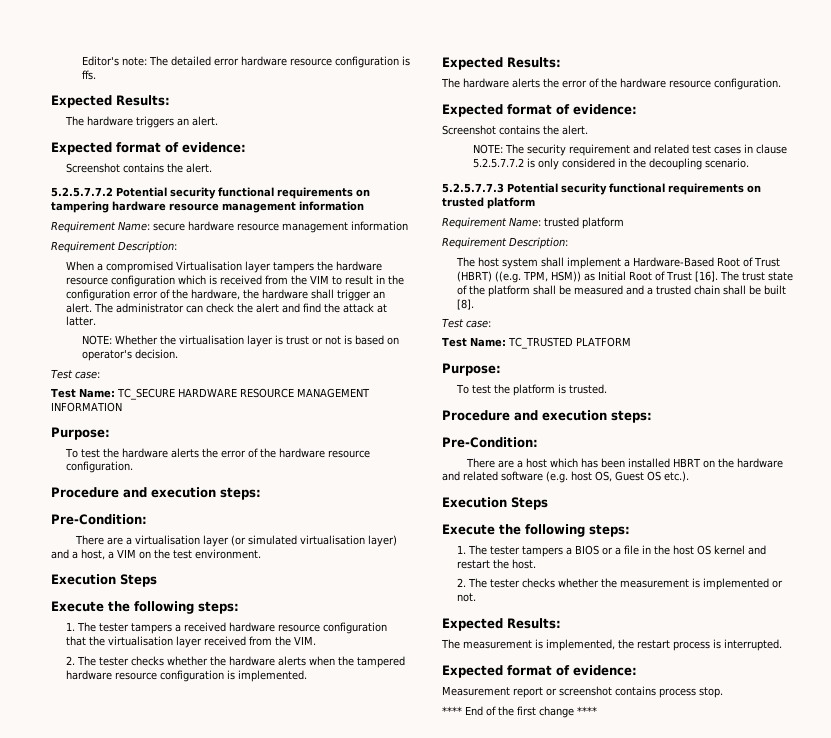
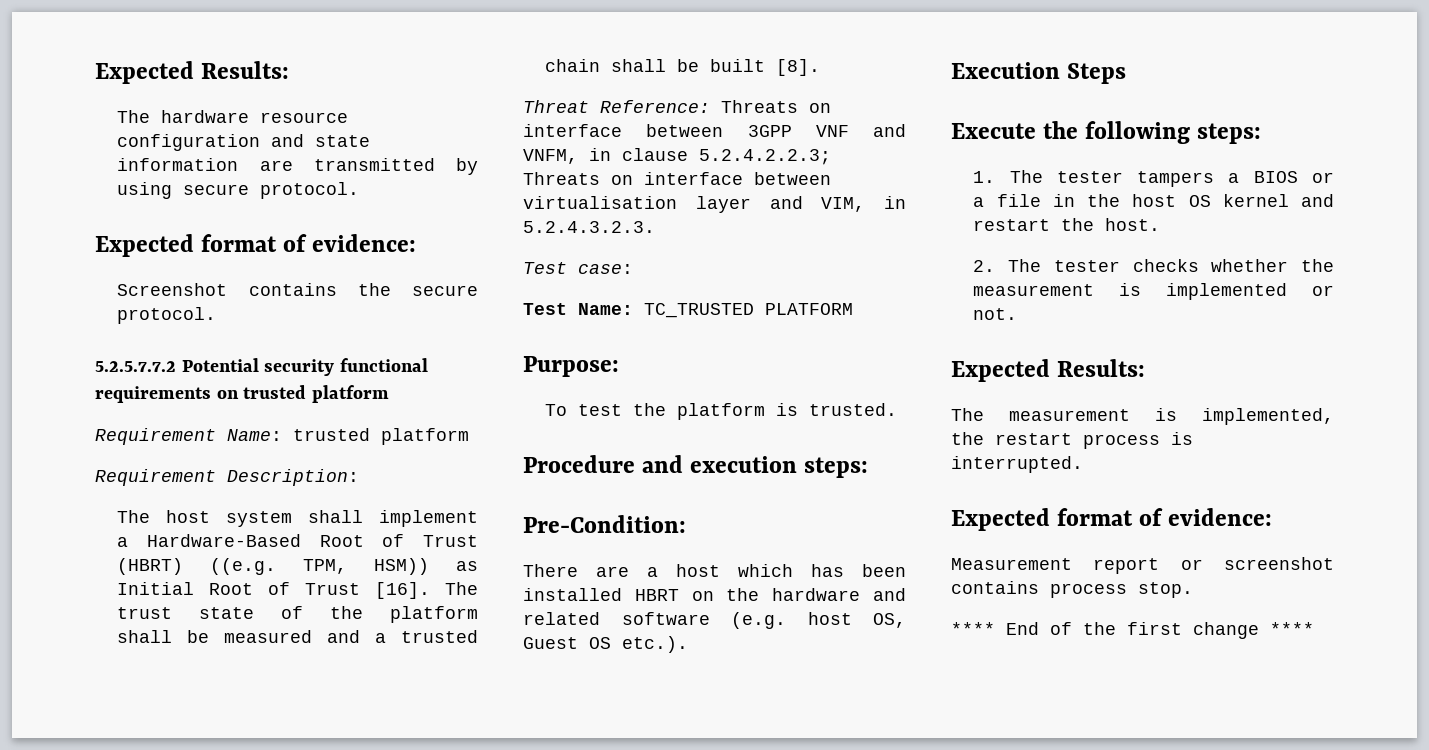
[81,56,410,68] [81,70,96,80] [51,95,170,108] [65,116,219,128] [51,142,246,155] [66,163,213,173] Editor's note: The detailed error hardware resource configuration is ffs. // Expected Results: // The hardware triggers an alert. // Expected format of evidence: // Screenshot contains the alert. -> [95,61,290,84] [117,110,349,123] [117,134,371,151] [117,158,478,175] [117,182,360,199] [95,234,417,257] [117,283,478,296] [117,307,217,324] Expected Results: // The hardware resource configuration and state information are transmitted by using secure protocol. // Expected format of evidence: // Screenshot contains the secure protocol.
[51,201,364,213] [51,221,408,233] [51,241,177,253] [66,261,383,273] [66,275,405,287] [66,289,386,301] [66,303,388,313] [66,316,97,326] [81,335,399,347] [81,349,178,361] [51,369,100,379] [51,388,370,400] [51,402,122,412] [51,427,110,440] [65,448,371,458] [66,461,134,473] [51,487,261,500] [51,514,147,525] [74,535,397,547] [51,549,261,560] [51,574,157,587] [51,601,239,614] [66,622,388,634] [66,636,317,648] [66,656,406,668] [66,670,308,682] [442,57,561,70] [441,78,781,90] [442,104,637,117] [442,125,588,135] [472,144,787,156] [472,158,749,170] [442,183,761,195] tampering hardware resource management information // Requirement Name: secure hardware resource management information // Requirement Description: // When a compromised Virtualisation layer tampers the hardware resource configuration which is received from the VIM to result in the configuration error of the hardware, the hardware shall trigger an alert. The administrator can check the alert and find the attack at latter. // NOTE: Whether the virtualisation layer is trust or not is based on operator's decision. // Test case: // Test Name: TC_SECURE HARDWARE RESOURCE MANAGEMENT INFORMATION // Purpose: // To test the hardware alerts the error of the hardware resource configuration. // Procedure and execution steps: // Pre-Condition: // There are a virtualisation layer (or simulated virtualisation layer) and a host, a VIM on the test environment. // Execution Steps // Execute the following steps: // 1. The tester tampers a received hardware resource configuration that the virtualisation layer received from the VIM. // 2. The tester checks whether the hardware alerts when the tampered hardware resource configuration is implemented. // Expected Results: // The hardware alerts the error of the hardware resource configuration. // Expected format of evidence: // Screenshot contains the alert. // NOTE: The security requirement and related test cases in clause 5.2.5.7.7.2 is only considered in the decoupling scenario. // 5.2.5.7.7.3 Potential security functional requirements on -> (239, 394) none
(475, 304) none -> [523,100,831,113] [523,124,906,137] [523,148,831,165] [523,172,831,185] [523,196,906,213] [523,221,655,233] // Threat Reference: Threats on interface between 3GPP VNF and VNFM, in clause 5.2.4.2.2.3; Threats on interface between virtualisation layer and VIM, in 5.2.4.3.2.3.

